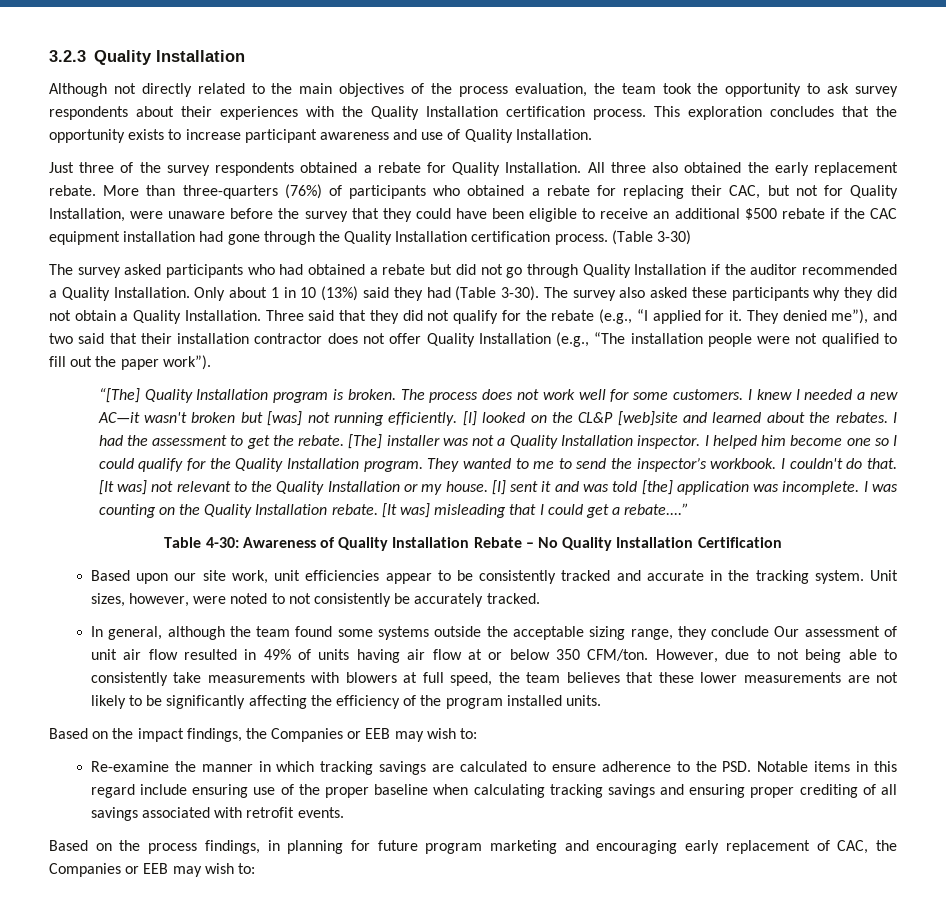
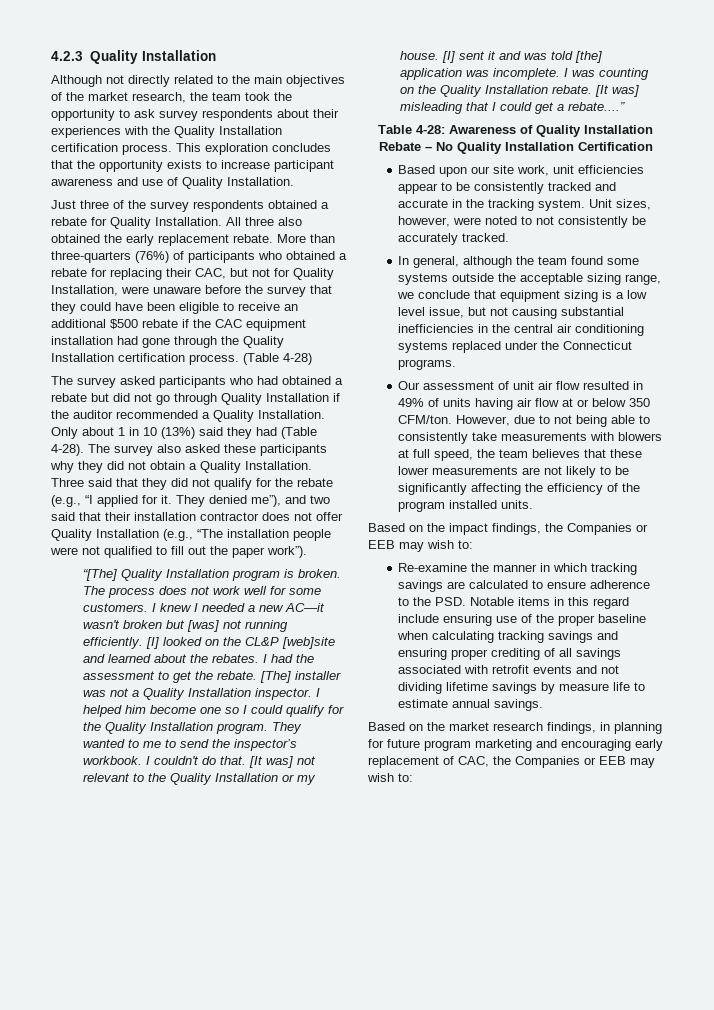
[49,50,86,62] 3.2.3 -> [51,51,83,61] 4.2.3
[458,83,587,97] process evaluation, -> [88,92,186,103] market research,
[657,230,692,245] 3-30) -> [283,353,312,365] 4-28)
[501,286,540,301] 3-30). -> [51,444,84,456] 4-28).
[205,537,239,548] 4-30: -> [416,125,445,134] 4-28:
[677,626,770,640] they conclude -> [397,290,648,302] [398,307,625,319] [398,324,645,336] [398,341,633,353] [398,359,457,370] we conclude that equipment sizing is a low level issue, but not causing substantial inefficiencies in the central air conditioning systems replaced under the Connecticut programs. //
[297,807,344,818] [49,840,198,854] events. // Based on the process -> [533,665,620,674] [398,682,646,694] [398,699,544,711] [368,722,543,731] events and not dividing lifetime savings by measure life to estimate annual savings. // Based on the market research

